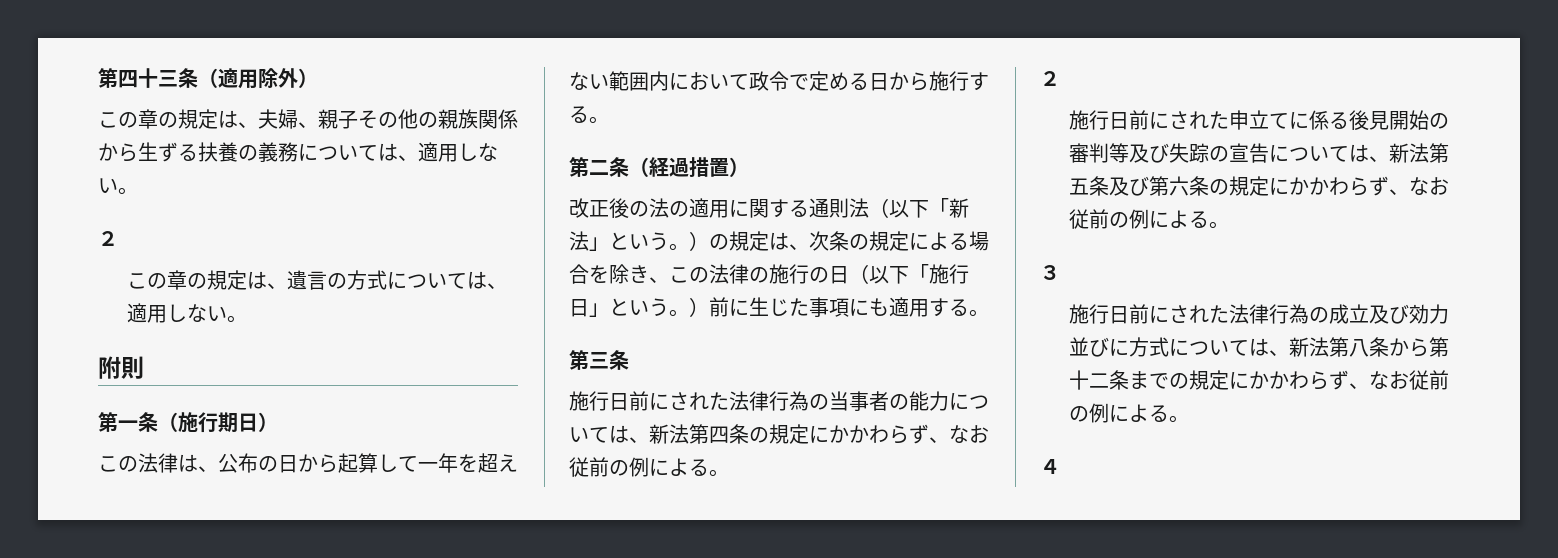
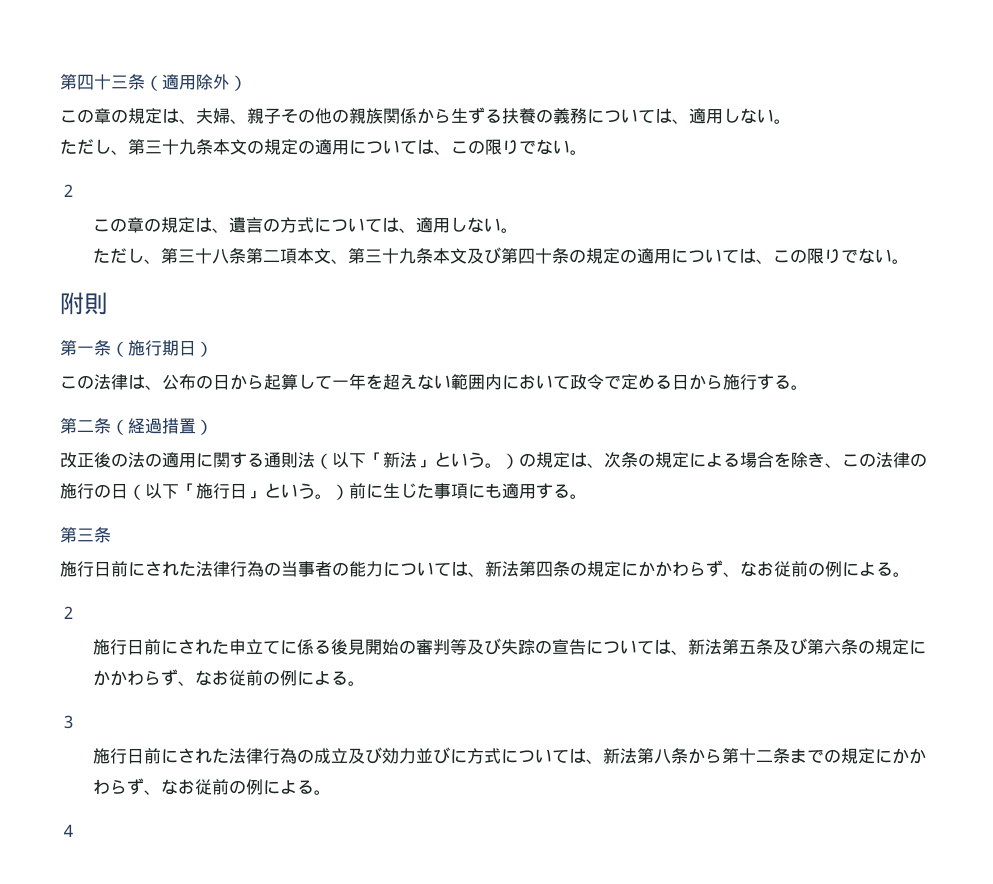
(138, 191) none -> [60,139,587,155] // ただし、第三十九条本文の規定の適用については、この限りでない。
(248, 319) none -> [92,247,909,264] // ただし、第三十八条第二項本文、第三十九条本文及び第四十条の規定の適用については、この限りでない。

